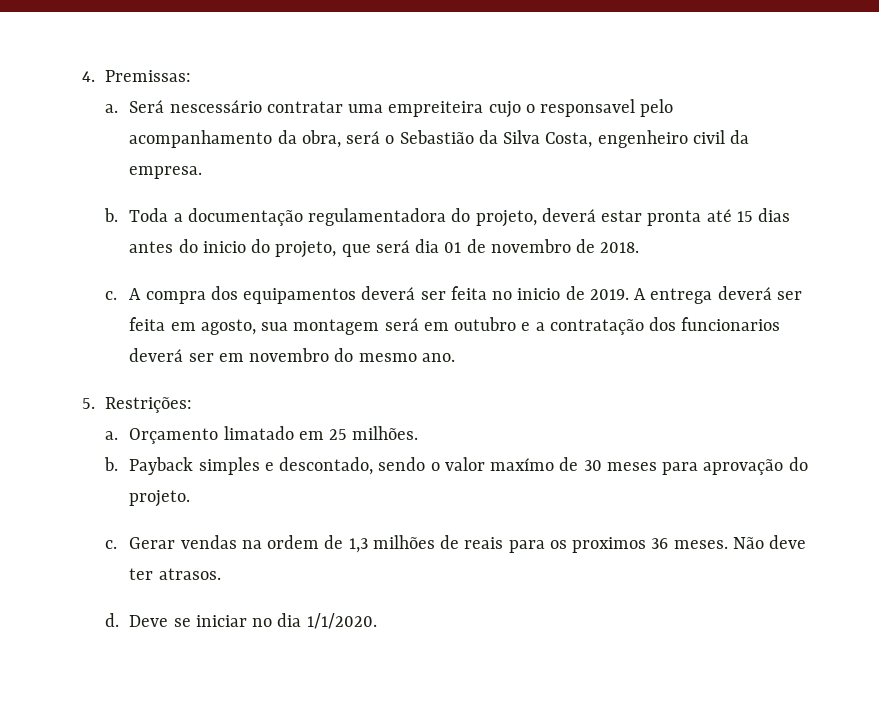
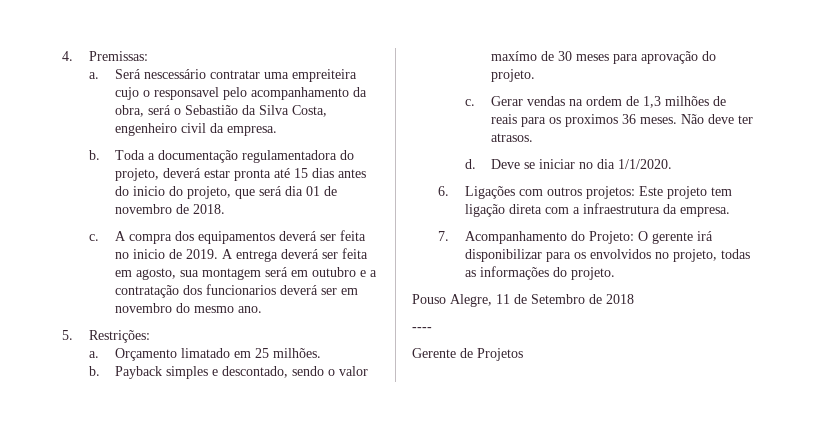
(377, 621) none -> [438,186,732,199] [464,203,730,217] [438,231,713,244] [464,249,750,262] [464,266,615,280] [412,294,634,307] [412,327,432,331] [412,348,523,361] // 6. Ligações com outros projetos: Este projeto tem ligação direta com a infraestrutura da empresa. // 7. Acompanhamento do Projeto: O gerente irá disponibilizar para os envolvidos no projeto, todas as informações do projeto. // Pouso Alegre, 11 de Setembro de 2018 // ---- // Gerente de Projetos

